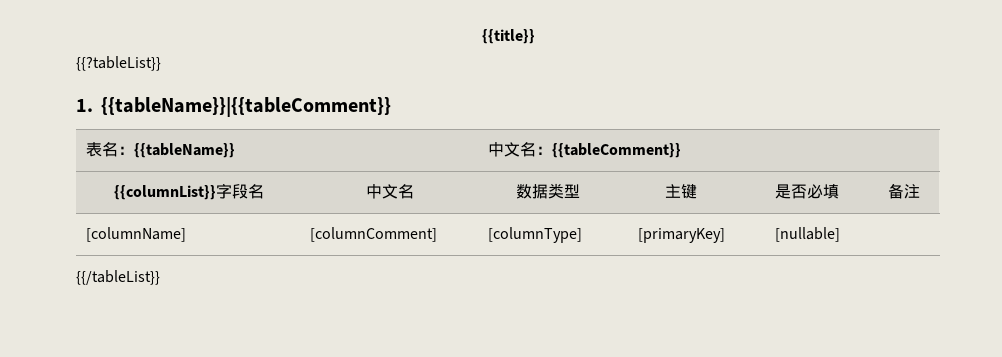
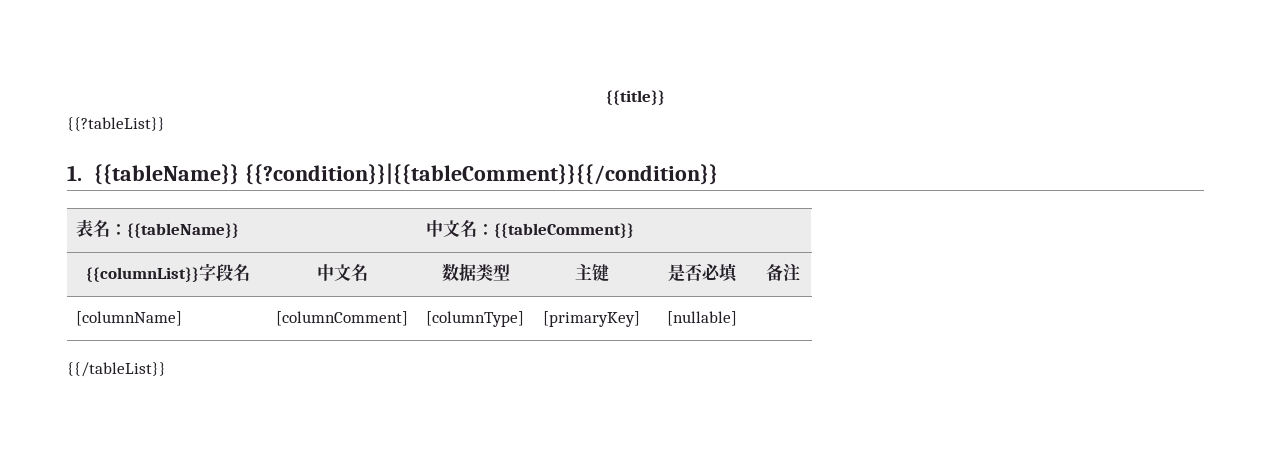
[101,97,391,117] {{tableName}}|{{tableComment}} -> [93,163,718,185] {{tableName}} {{?condition}}|{{tableComment}}{{/condition}}

